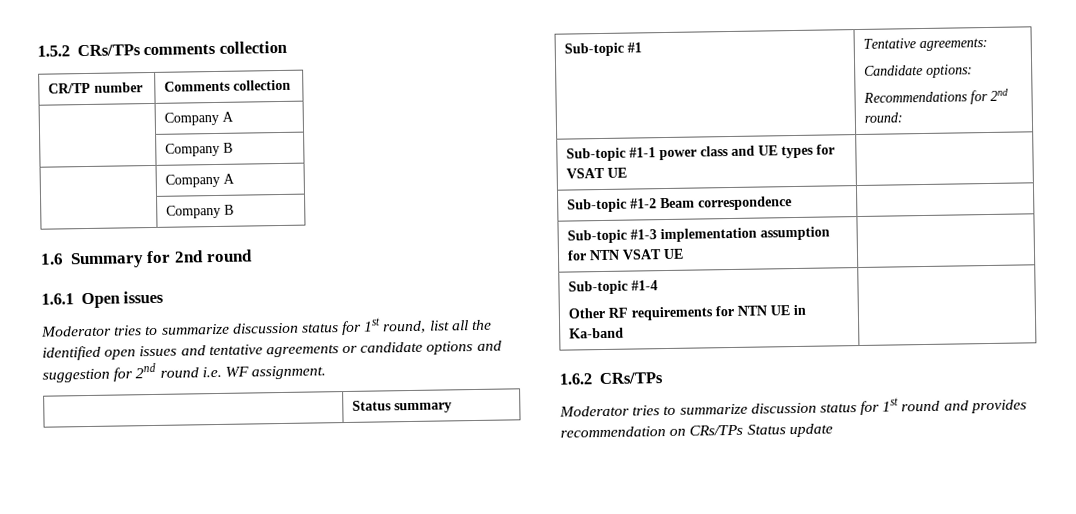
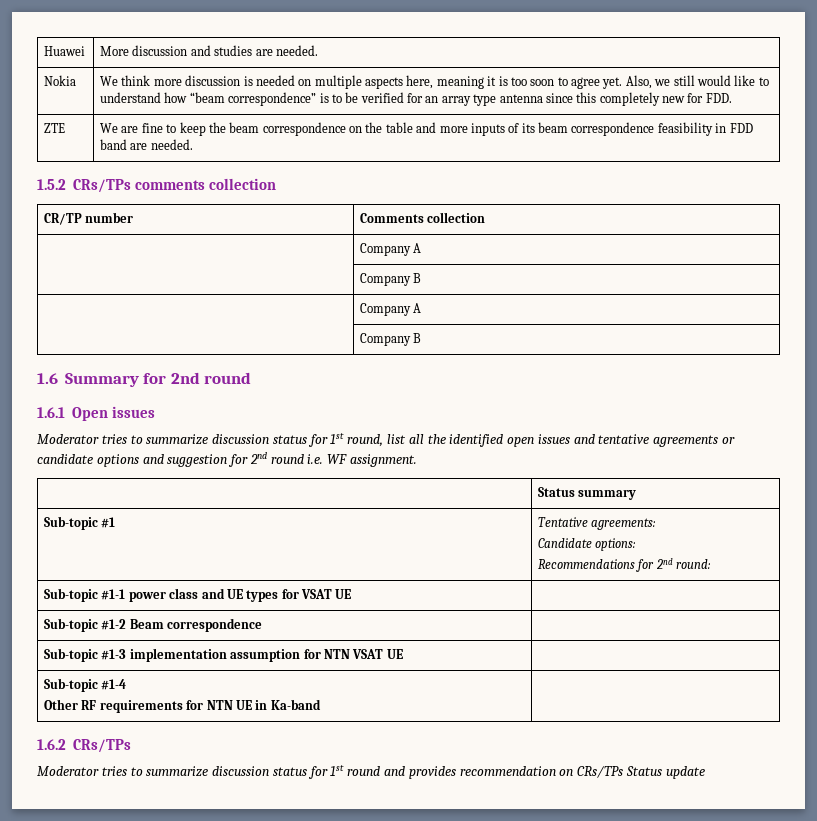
(37, 51) none -> [44,46,86,56] [100,45,318,56] [44,75,77,86] [100,75,769,89] [100,92,732,106] [44,123,66,133] [100,122,753,136] [100,139,193,150] Huawei | More discussion and studies are needed. // Nokia | We think more discussion is needed on multiple aspects here, meaning it is too soon to agree yet. Also, we still would like to understand how “beam correspondence” is to be verified for an array type antenna since this completely new for FDD. // ZTE | We are fine to keep the beam correspondence on the table and more inputs of its beam correspondence feasibility in FDD band are needed. //

